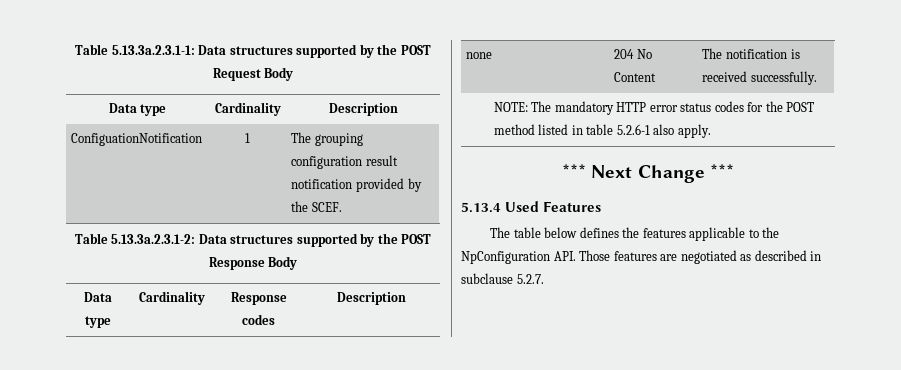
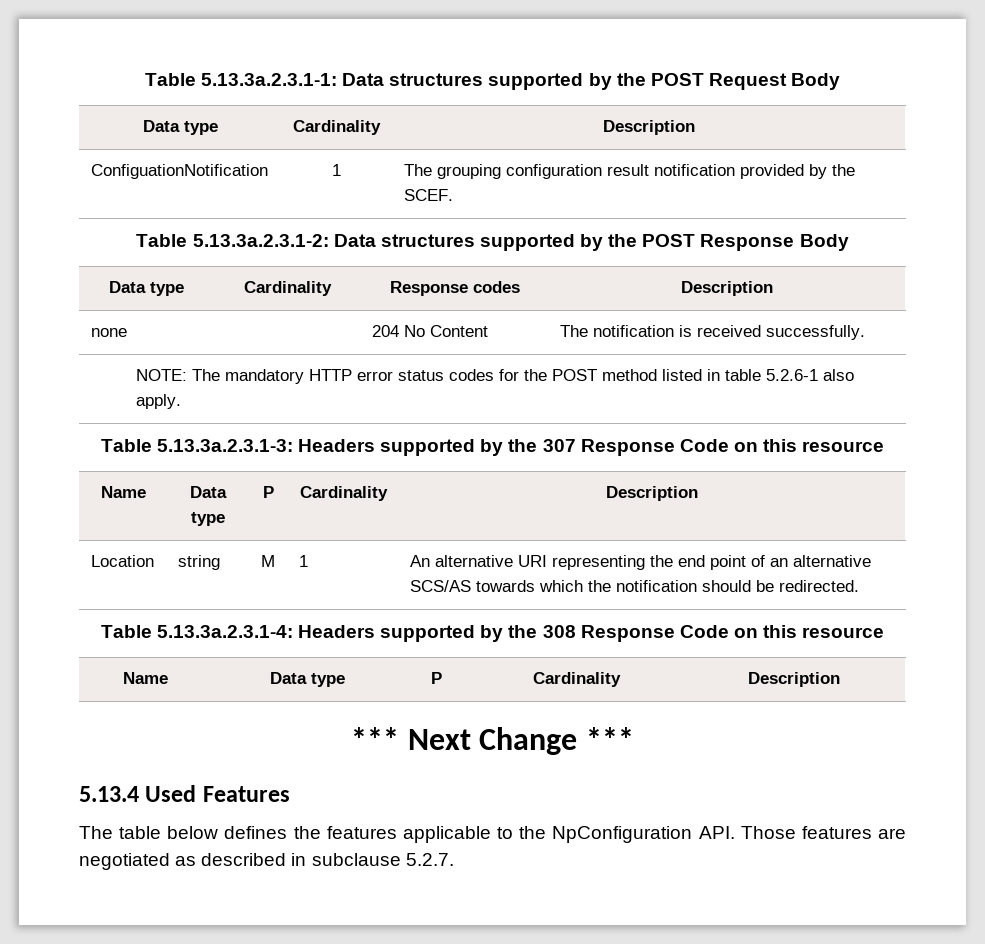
(711, 131) none -> [100,439,885,456] [100,486,146,498] [189,486,227,498] [190,512,225,526] [262,486,274,498] [299,486,388,501] [606,486,698,501] [90,555,154,567] [177,555,220,570] [261,555,275,567] [298,555,308,567] [409,555,871,570] [409,580,859,592] [100,625,885,642] [123,672,168,684] [269,672,345,687] [431,672,442,684] [533,672,621,687] [748,672,840,687] // Table 5.13.3a.2.3.1-3: Headers supported by the 307 Response Code on this resource // Name | Data type | P | Cardinality | Description // Location | string | M | 1 | An alternative URI representing the end point of an alternative SCS/AS towards which the notification should be redirected. // Table 5.13.3a.2.3.1-4: Headers supported by the 308 Response Code on this resource // Name | Data type | P | Cardinality | Description

